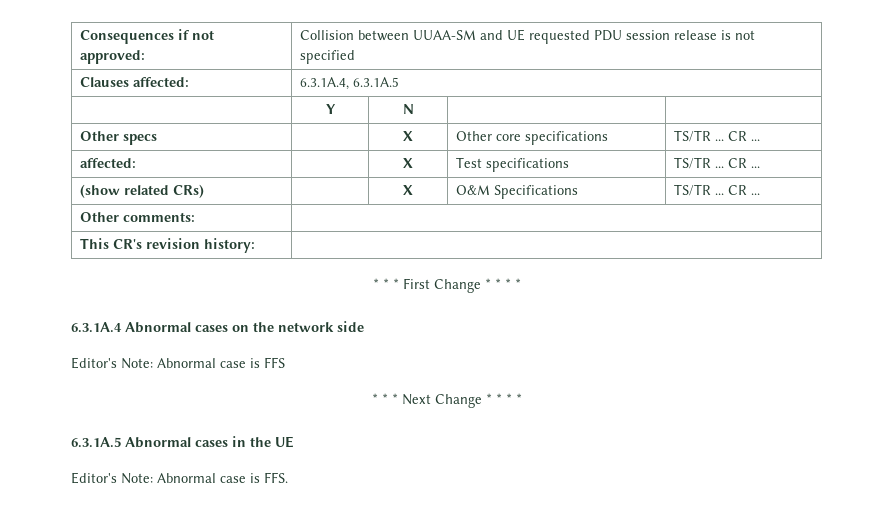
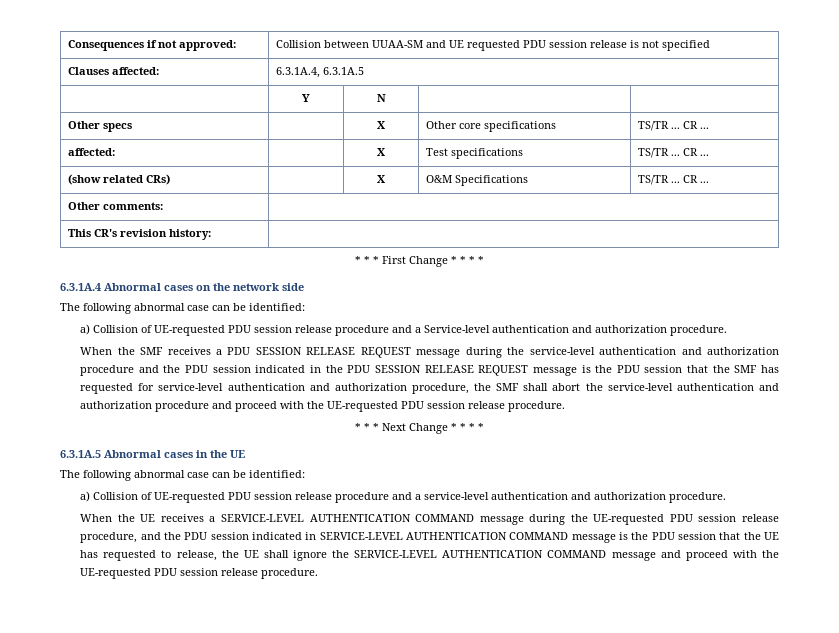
[71,357,285,369] Editor's Note: Abnormal case is FFS -> [60,303,305,314] [80,324,728,336] [80,347,779,358] [80,365,780,376] [80,383,779,394] [80,401,566,412] The following abnormal case can be identified: // a) Collision of UE-requested PDU session release procedure and a Service-level authentication and authorization procedure. // When the SMF receives a PDU SESSION RELEASE REQUEST message during the service-level authentication and authorization procedure and the PDU session indicated in the PDU SESSION RELEASE REQUEST message is the PDU session that the SMF has requested for service-level authentication and authorization procedure, the SMF shall abort the service-level authentication and authorization procedure and proceed with the UE-requested PDU session release procedure.
[71,472,288,484] Editor's Note: Abnormal case is FFS. -> [60,470,305,481] [80,491,727,503] [80,514,780,525] [80,532,779,543] [80,550,780,561] [80,568,319,579] The following abnormal case can be identified: // a) Collision of UE-requested PDU session release procedure and a service-level authentication and authorization procedure. // When the UE receives a SERVICE-LEVEL AUTHENTICATION COMMAND message during the UE-requested PDU session release procedure, and the PDU session indicated in SERVICE-LEVEL AUTHENTICATION COMMAND message is the PDU session that the UE has requested to release, the UE shall ignore the SERVICE-LEVEL AUTHENTICATION COMMAND message and proceed with the UE-requested PDU session release procedure.

